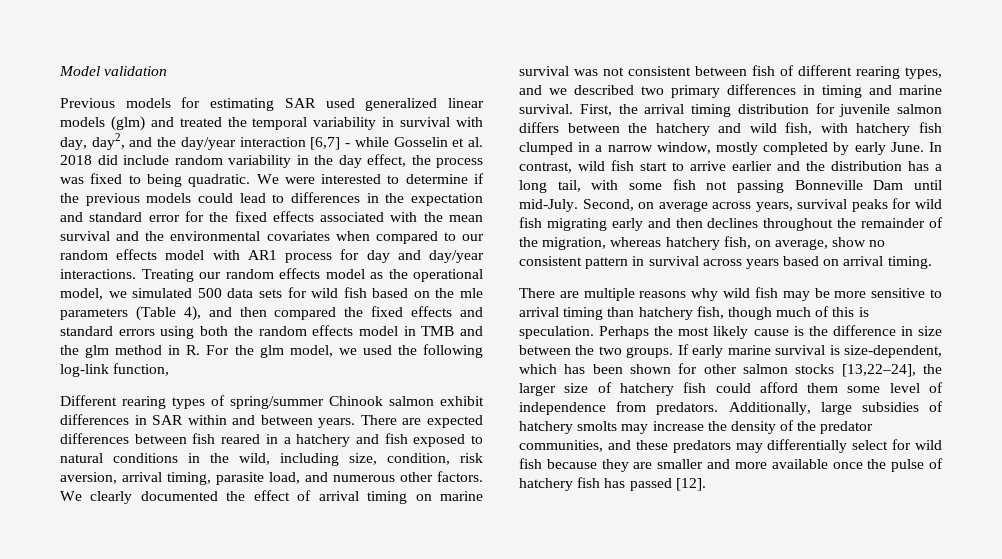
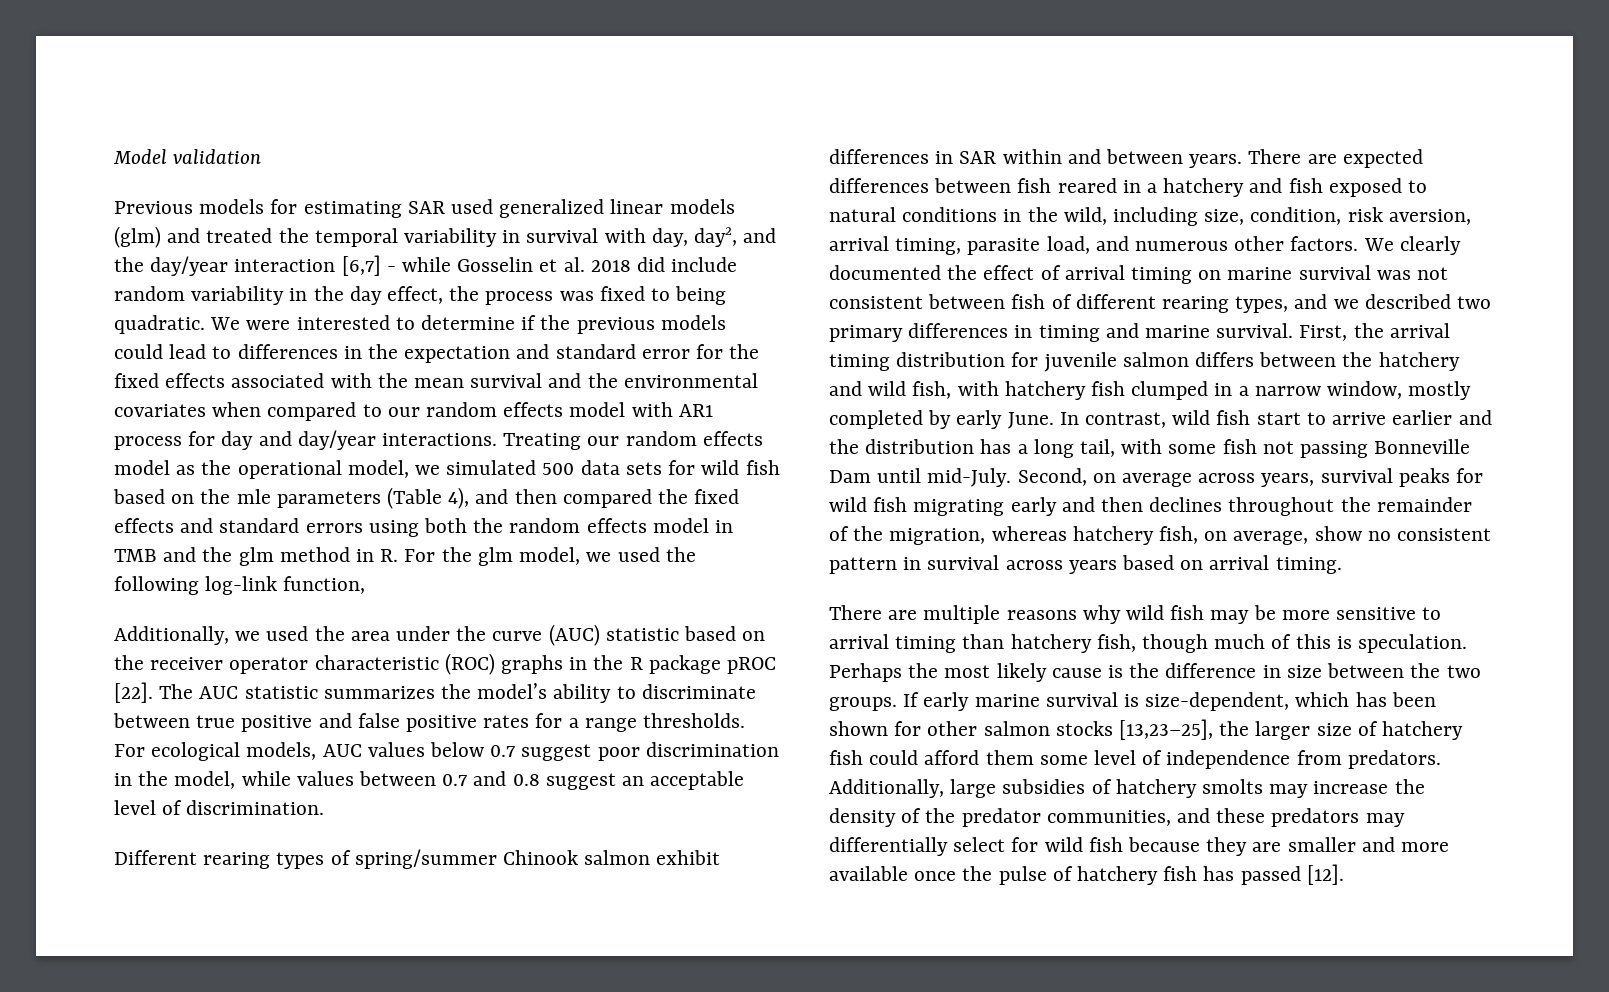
(170, 369) none -> [114,624,766,646] [114,653,777,675] [114,682,756,703] [113,713,746,732] [114,742,779,761] [114,771,745,790] [114,800,325,815] // Additionally, we used the area under the curve (AUC) statistic based on the receiver operator characteristic (ROC) graphs in the R package pROC [22]. The AUC statistic summarizes the model’s ability to discriminate between true positive and false positive rates for a range thresholds. For ecological models, AUC values below 0.7 suggest poor discrimination in the model, while values between 0.7 and 0.8 suggest an acceptable level of discrimination.
[841,364,916,377] [13,22–24], -> [1119,719,1214,740] [13,23–25],

